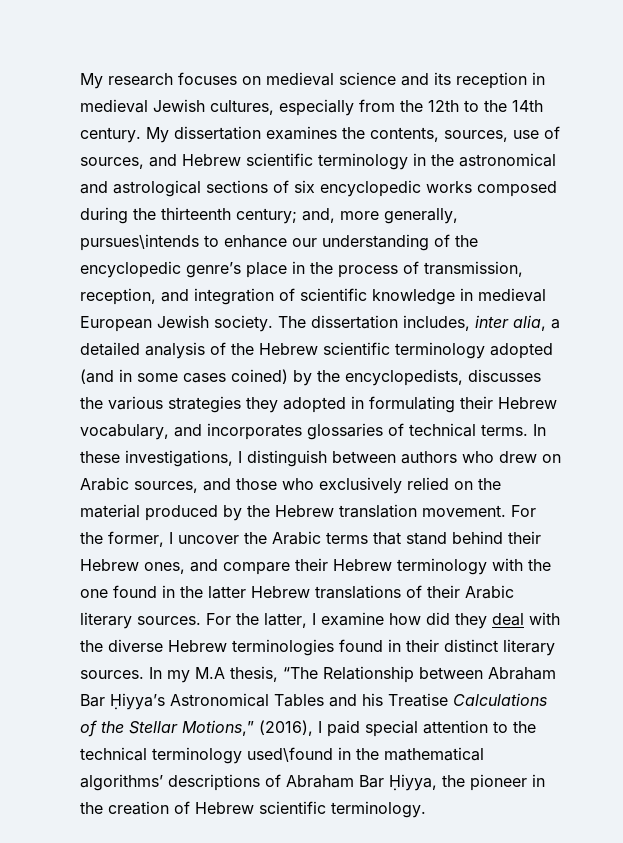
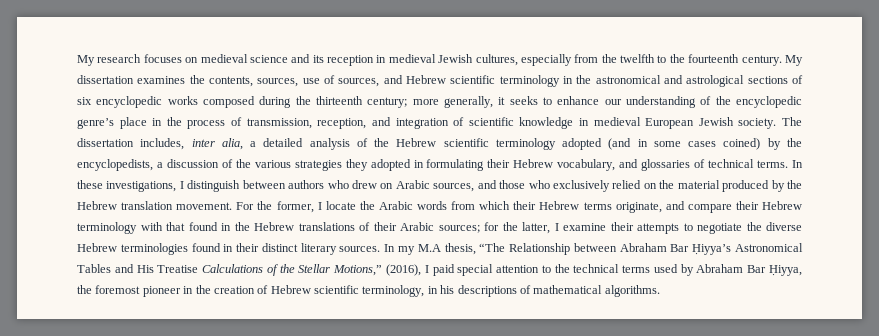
[428,100,543,112] 12th to the 14th -> [620,54,740,63] twelfth to the fourteenth
[302,208,335,223] and, -> (408, 102) none
[80,234,199,251] pursues\intends -> [498,96,538,105] it seeks
[468,369,541,382] discusses -> [156,159,233,168] a discussion of
[207,423,302,440] incorporates -> (639, 163) none
[178,535,239,544] uncover -> [325,201,356,210] locate
[326,531,541,545] [80,559,185,574] terms that stand behind their Hebrew ones, -> [417,201,662,213] words from which their Hebrew terms originate,
[528,559,551,571] [80,589,108,598] the one -> [166,222,185,231] that
[208,586,246,599] latter -> (250, 226) none
[80,612,231,629] literary sources. For -> [438,222,499,233] sources; for
[389,612,560,629] how did they deal with -> [610,222,742,234] their attempts to negotiate
[362,693,383,706] his -> [136,265,154,273] His
[152,747,484,764] [80,774,281,791] terminology used\found in the mathematical algorithms’ descriptions of -> [622,264,694,276] terms used by
(465, 781) none -> [95,285,141,294] foremost
[331,801,426,818] terminology. -> [362,285,660,297] terminology, in his descriptions of mathematical algorithms.

